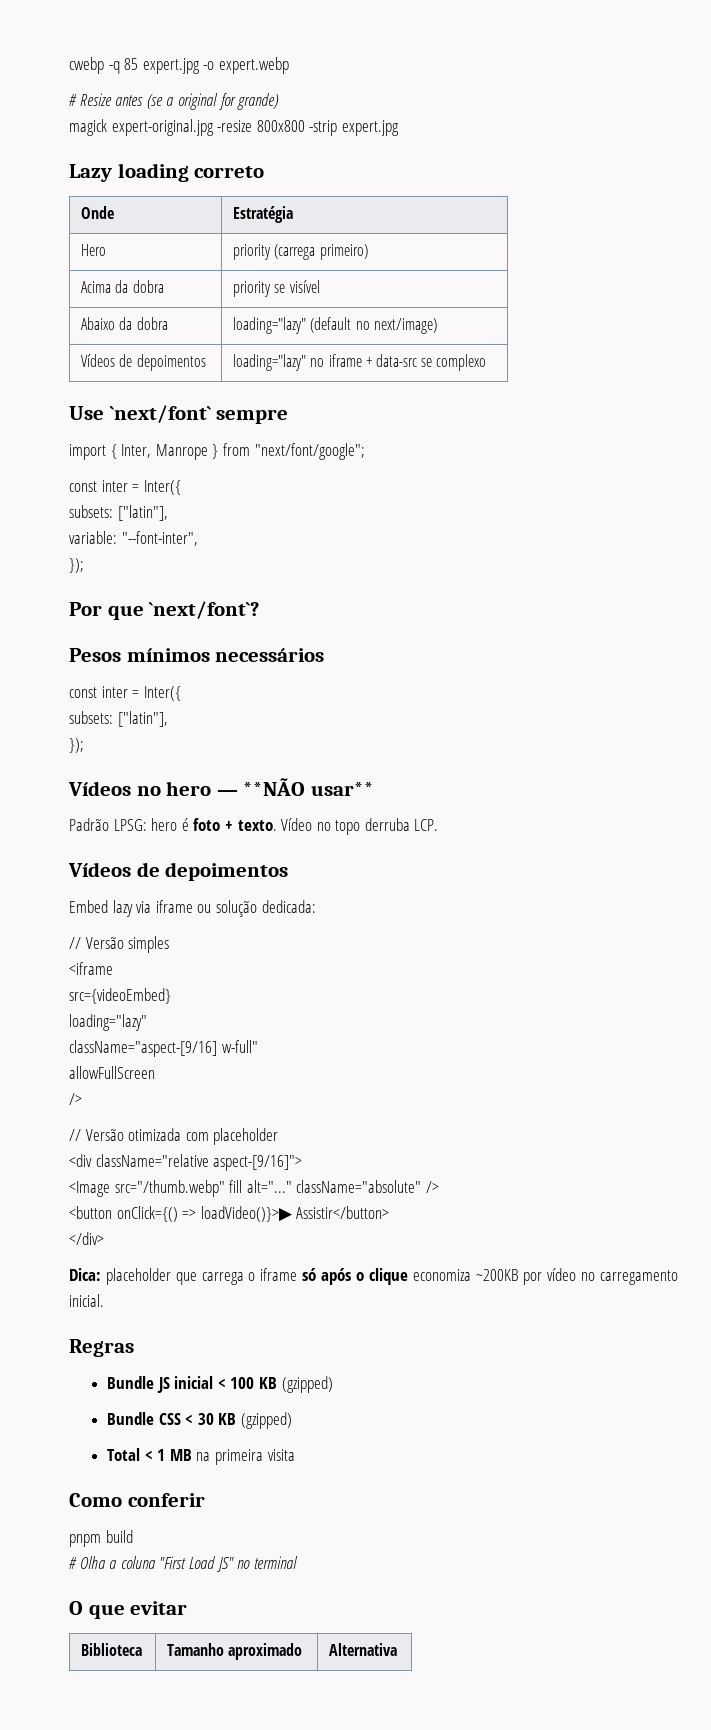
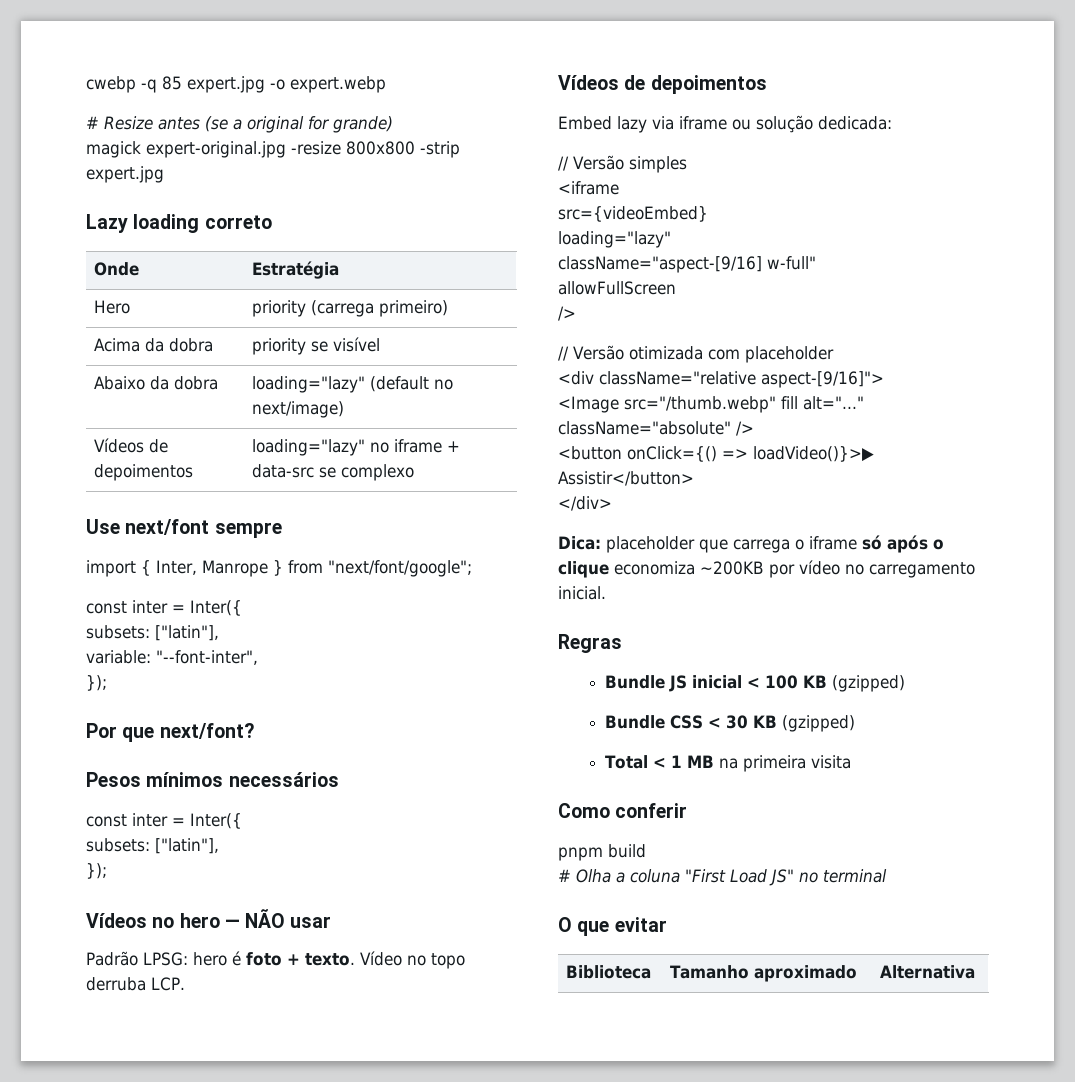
[109,405,211,423] `next/font` -> [125,519,210,535] next/font
[149,601,260,619] `next/font`? -> [159,723,254,739] next/font?
[243,778,374,796] **NÃO usar** -> [245,909,332,928] NÃO usar

